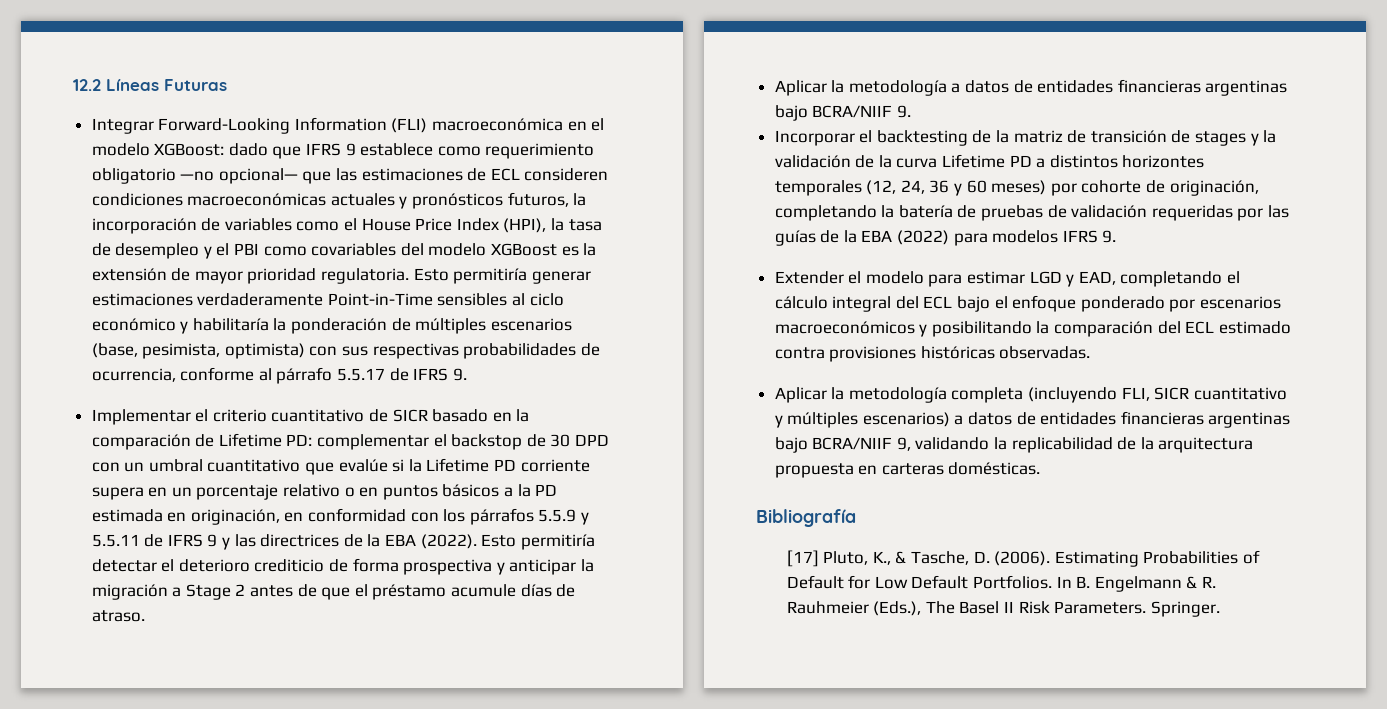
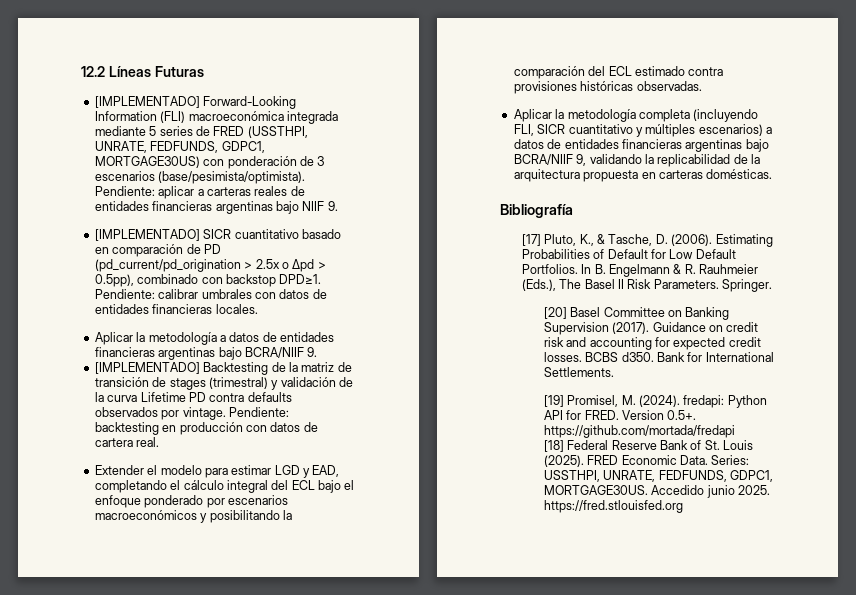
[91,118,154,134] Integrar -> [94,96,200,108] [IMPLEMENTADO]
[567,118,605,131] [91,143,595,159] [91,168,609,184] [91,192,587,209] [91,218,602,234] [91,243,597,259] [91,268,591,284] [91,293,564,306] [91,318,572,334] [91,343,600,359] [91,367,467,384] [91,409,428,425] en el modelo XGBoost: dado que IFRS 9 establece como requerimiento obligatorio —no opcional— que las estimaciones de ECL consideren condiciones macroeconómicas actuales y pronósticos futuros, la incorporación de variables como el House Price Index (HPI), la tasa de desempleo y el PBI como covariables del modelo XGBoost es la extensión de mayor prioridad regulatoria. Esto permitiría generar estimaciones verdaderamente Point-in-Time sensibles al ciclo económico y habilitaría la ponderación de múltiples escenarios (base, pesimista, optimista) con sus respectivas probabilidades de ocurrencia, conforme al párrafo 5.5.17 de IFRS 9. // Implementar el criterio cuantitativo de SICR -> [286,111,338,124] [94,126,308,138] [94,141,265,153] [94,156,325,169] [94,171,306,184] [94,186,305,199] [94,201,338,214] [94,229,299,241] integrada mediante 5 series de FRED (USSTHPI, UNRATE, FEDFUNDS, GDPC1, MORTGAGE30US) con ponderación de 3 escenarios (base/pesimista/optimista). Pendiente: aplicar a carteras reales de entidades financieras argentinas bajo NIIF 9. // [IMPLEMENTADO] SICR cuantitativo
[516,409,530,422] la -> (109, 250) none
[218,433,610,450] [91,458,590,475] [91,484,558,500] [91,508,590,525] [91,534,595,550] [91,558,595,575] [91,584,576,600] [91,610,145,622] Lifetime PD: complementar el backstop de 30 DPD con un umbral cuantitativo que evalúe si la Lifetime PD corriente supera en un porcentaje relativo o en puntos básicos a la PD estimada en originación, en conformidad con los párrafos 5.5.9 y 5.5.11 de IFRS 9 y las directrices de la EBA (2022). Esto permitiría detectar el deterioro crediticio de forma prospectiva y anticipar la migración a Stage 2 antes de que el préstamo acumule días de atraso. -> [203,244,221,254] [94,259,326,272] [94,274,322,287] [94,289,327,299] [94,304,258,314] PD (pd_current/pd_origination > 2.5x o Δpd > 0.5pp), combinado con backstop DPD≥1. Pendiente: calibrar umbrales con datos de entidades financieras locales.
[774,130,968,146] Incorporar el backtesting -> [94,362,269,375] [IMPLEMENTADO] Backtesting
[1250,130,1277,146] y la -> [208,377,279,390] (trimestral) y
[1036,155,1205,168] [774,180,1259,196] [774,205,1290,221] [774,230,1117,246] a distintos horizontes temporales (12, 24, 36 y 60 meses) por cohorte de originación, completando la batería de pruebas de validación requeridas por las guías de la EBA (2022) para modelos IFRS 9. -> [209,392,292,402] [94,407,289,420] [94,422,318,435] [94,437,160,447] contra defaults observados por vintage. Pendiente: backtesting en producción con datos de cartera real.
(1220, 609) none -> [543,307,730,320] [543,322,759,335] [543,337,761,350] [543,352,774,362] [543,367,614,377] [543,395,767,408] [543,410,697,420] [543,425,735,438] [543,440,754,452] [543,455,750,467] [543,470,773,482] [543,485,770,498] [543,500,683,513] // [20] Basel Committee on Banking Supervision (2017). Guidance on credit risk and accounting for expected credit losses. BCBS d350. Bank for International Settlements. // [19] Promisel, M. (2024). fredapi: Python API for FRED. Version 0.5+. https://github.com/mortada/fredapi // [18] Federal Reserve Bank of St. Louis (2025). FRED Economic Data. Series: USSTHPI, UNRATE, FEDFUNDS, GDPC1, MORTGAGE30US. Accedido junio 2025. https://fred.stlouisfed.org

